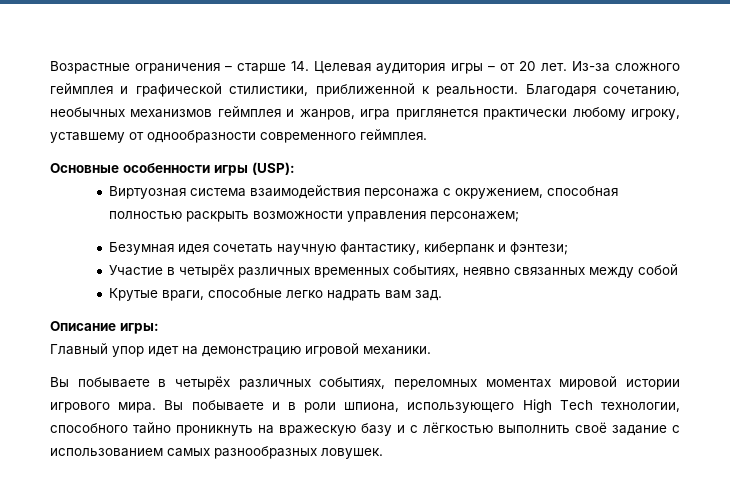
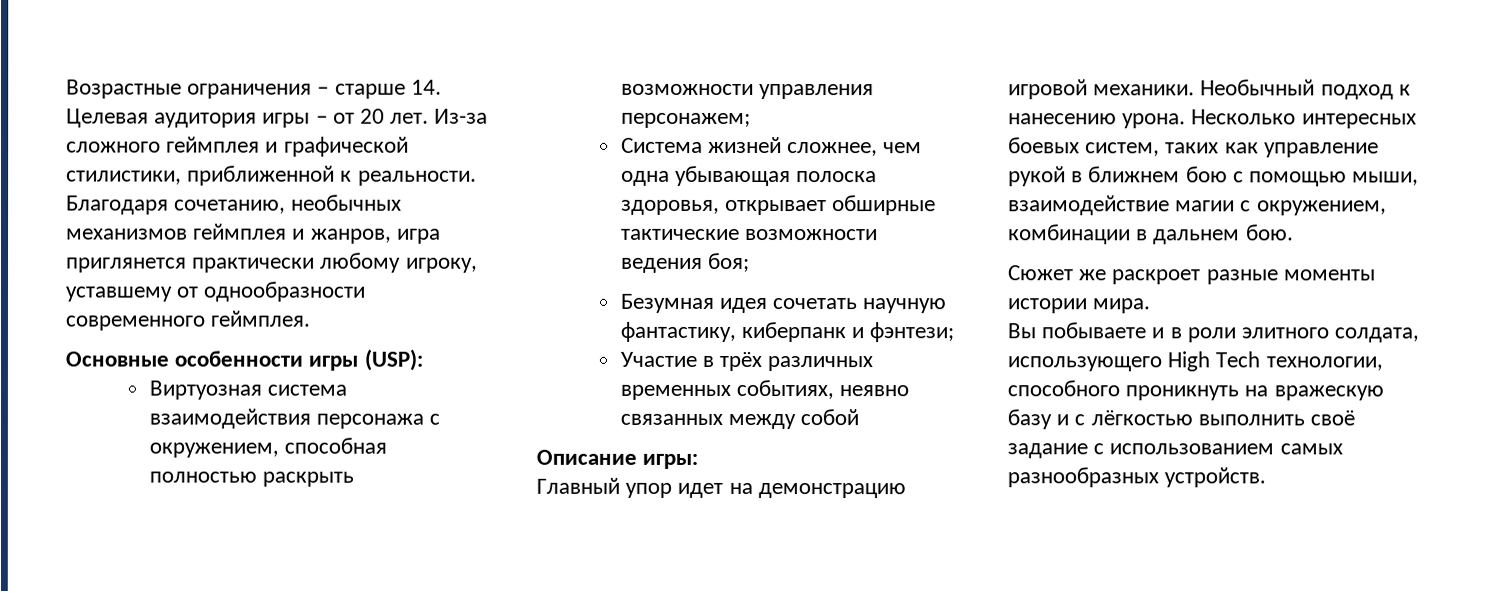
(520, 216) none -> [620,136,923,157] [620,165,878,187] [620,195,937,216] [620,228,878,241] [620,252,750,273] // Система жизней сложнее, чем одна убывающая полоска здоровья, открывает обширные тактические возможности ведения боя;
[179,264,235,278] четырёх -> [719,351,763,372] трёх
[109,288,443,301] // Крутые враги, способные легко надрать вам зад. -> (860, 417) none
[50,376,680,390] [50,402,110,413] // Вы побываете в четырёх различных событиях, переломных моментах мировой истории игрового -> [1200,79,1411,100] [1008,109,1417,129] [1008,137,1379,158] [1008,166,1420,187] [1008,195,1387,216] [1008,224,1294,245] [1008,265,1376,285] [1007,298,1087,314] Необычный подход к нанесению урона. Несколько интересных боевых систем, таких как управление рукой в ближнем бою с помощью мыши, взаимодействие магии с окружением, комбинации в дальнем бою. // Сюжет же раскроет разные моменты истории
(157, 407) none -> (1151, 306) //
[344,402,400,412] шпиона, -> [1241,327,1420,343] элитного солдата,
[133,422,171,434] тайно -> (1120, 388) none
[321,448,383,459] ловушек. -> [1164,467,1267,488] устройств.

